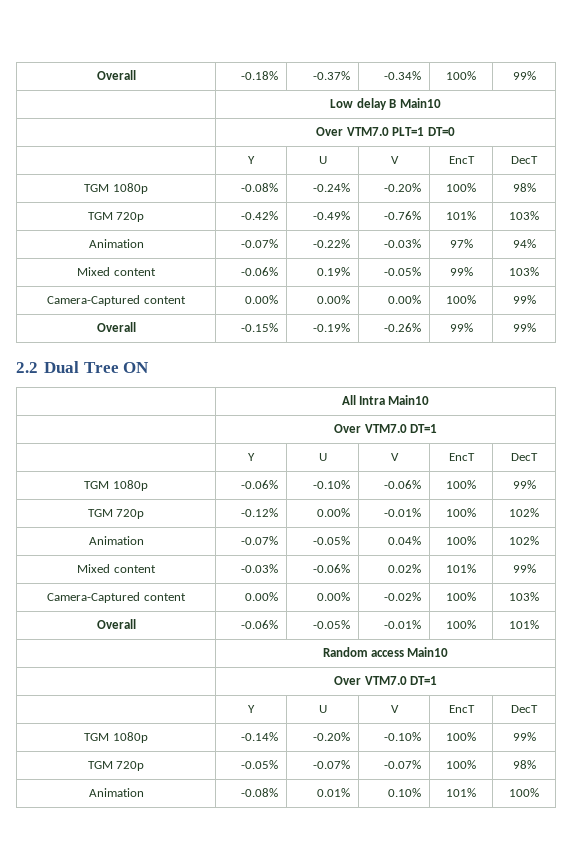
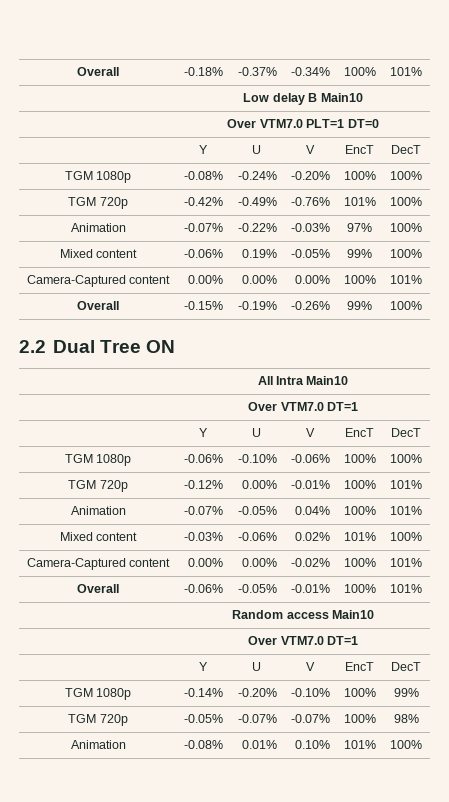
[512,71,536,80] 99% -> [390,67,422,76] 101%
[512,183,536,192] 98% -> [390,171,422,180] 100%
[509,211,539,220] 103% -> [390,197,422,206] 100%
[512,239,536,248] 94% -> [390,223,422,232] 100%
[509,267,539,276] 103% -> [390,249,422,258] 100%
[512,295,536,304] 99% -> [390,275,422,284] 101%
[512,323,536,332] 99% -> [390,301,422,310] 100%
[512,480,536,489] 99% -> [390,454,422,463] 100%
[509,508,539,517] 102% -> [390,480,422,489] 101%
[509,536,539,545] 102% -> [390,506,422,515] 101%
[512,564,536,573] 99% -> [390,532,422,541] 100%
[509,592,539,601] 103% -> [390,558,422,567] 101%

